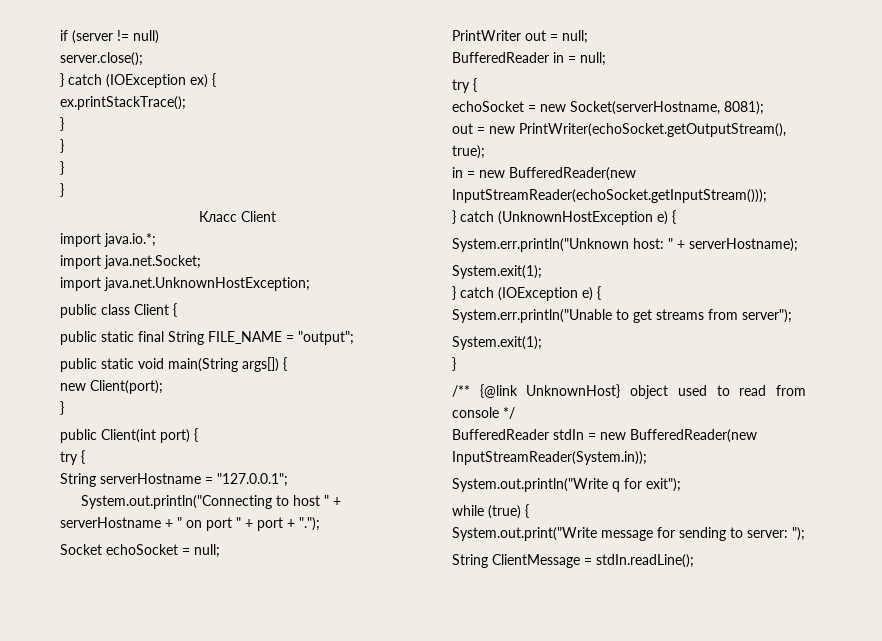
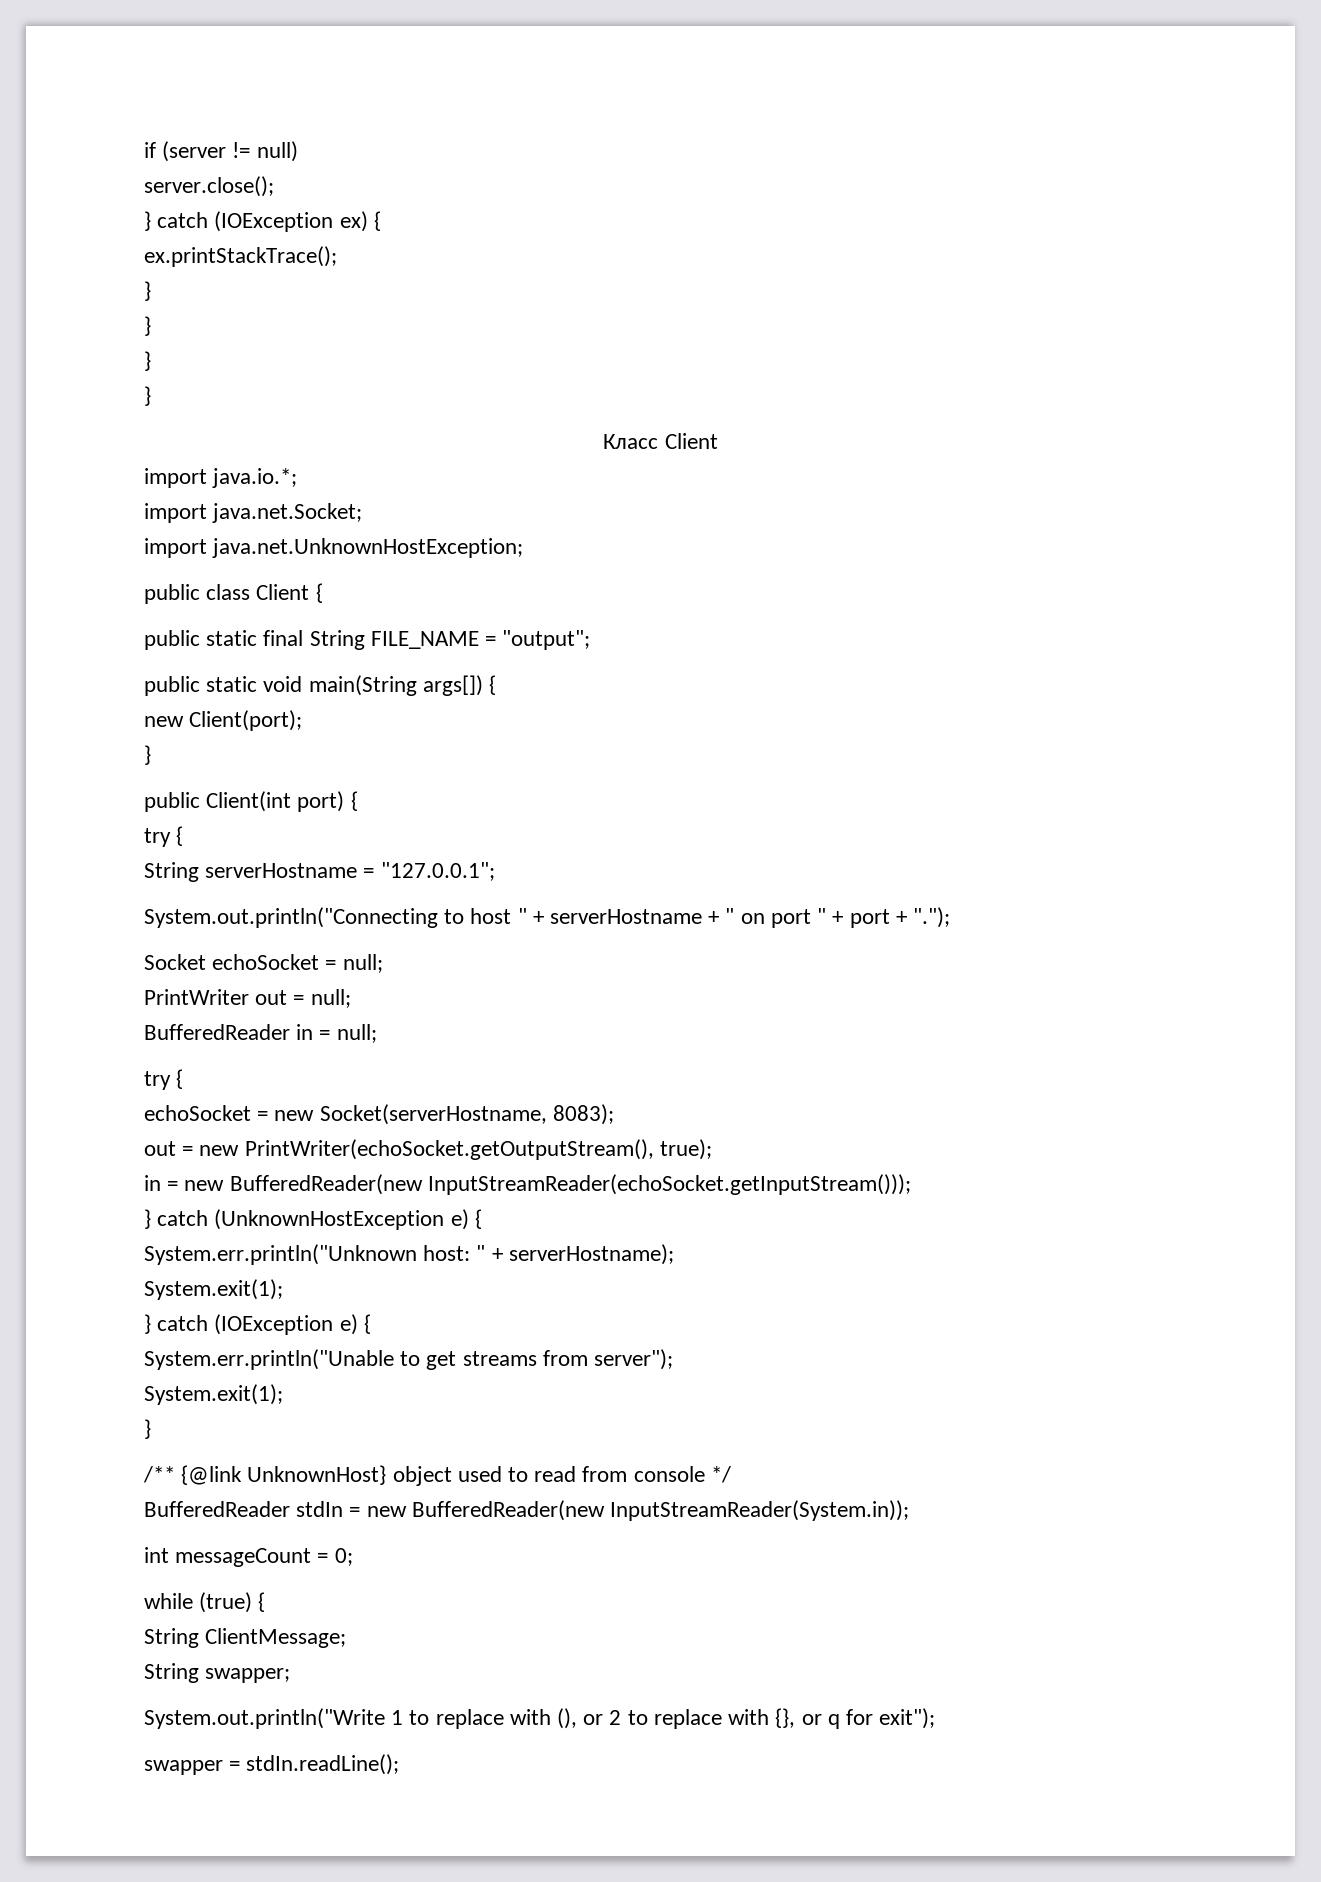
[724,101,764,115] 8081); -> [552,1104,614,1125] 8083);
[452,478,681,492] System.out.println("Write q for exit"); -> [144,1547,353,1567] int messageCount = 0;
[452,527,805,541] [452,554,580,568] System.out.print("Write message for sending to server: "); // String ClientMessage -> [144,1628,347,1648] [144,1663,291,1683] [144,1708,936,1729] [144,1760,223,1775] String ClientMessage; // String swapper; // System.out.println("Write 1 to replace with (), or 2 to replace with {}, or q for exit"); // swapper

